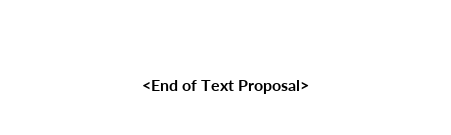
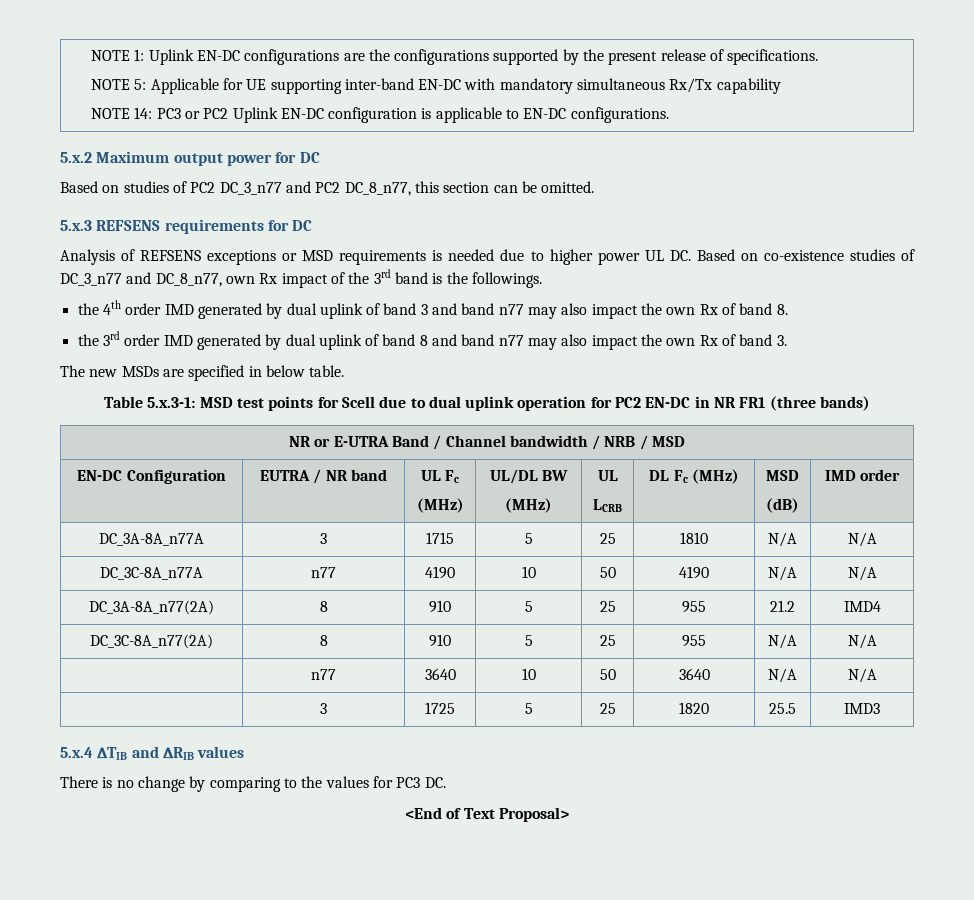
(141, 85) none -> [90,49,819,65] [90,78,781,94] [90,107,669,123] [60,151,320,166] [60,181,595,196] [60,219,313,234] [60,249,916,265] [60,269,542,288] [77,300,788,319] [77,331,787,350] [60,365,345,381] [103,396,871,411] [288,435,686,450] [77,469,226,484] [260,469,387,484] [420,470,460,483] [416,498,464,513] [489,469,569,484] [505,498,552,513] [597,470,618,481] [593,499,622,512] [649,469,739,484] [766,470,799,481] [766,498,799,513] [824,469,901,481] [99,533,204,546] [320,533,327,544] [426,532,454,544] [524,533,533,544] [599,533,616,544] [680,532,708,544] [768,532,797,547] [847,532,877,547] [100,567,203,580] [311,567,336,578] [425,566,455,579] [521,566,536,578] [599,567,616,578] [679,566,709,579] [768,566,797,581] [847,566,877,581] [89,600,214,615] [319,601,328,612] [429,600,451,613] [524,601,533,612] [599,601,616,612] [682,601,706,613] [770,600,795,612] [843,601,881,612] [90,634,213,649] [319,635,328,646] [429,634,451,647] [524,635,533,646] [599,635,616,646] [682,635,706,647] [768,634,797,649] [847,634,877,649] [311,669,336,680] [424,668,456,680] [521,668,536,680] [599,669,616,680] [678,668,710,680] [768,668,797,683] [847,668,877,683] [320,703,327,714] [425,702,455,714] [524,703,533,714] [599,703,616,714] [679,702,709,714] [769,703,796,714] [844,703,880,714] [60,746,245,760] [60,776,446,792] NOTE 1: Uplink EN-DC configurations are the configurations supported by the present release of specifications. // NOTE 5: Applicable for UE supporting inter-band EN-DC with mandatory simultaneous Rx/Tx capability // NOTE 14: PC3 or PC2 Uplink EN-DC configuration is applicable to EN-DC configurations. // 5.x.2 Maximum output power for DC // Based on studies of PC2 DC_3_n77 and PC2 DC_8_n77, this section can be omitted. // 5.x.3 REFSENS requirements for DC // Analysis of REFSENS exceptions or MSD requirements is needed due to higher power UL DC. Based on co-existence studies of DC_3_n77 and DC_8_n77, own Rx impact of the 3rd band is the followings. // the 4th order IMD generated by dual uplink of band 3 and band n77 may also impact the own Rx of band 8. // the 3rd order IMD generated by dual uplink of band 8 and band n77 may also impact the own Rx of band 3. // The new MSDs are specified in below table. // Table 5.x.3-1: MSD test points for Scell due to dual uplink operation for PC2 EN-DC in NR FR1 (three bands) // NR or E-UTRA Band / Channel bandwidth / NRB / MSD // EN-DC Configuration | EUTRA / NR band | UL Fc // (MHz) | UL/DL BW // (MHz) | UL // LCRB | DL Fc (MHz) | MSD // (dB) | IMD order // DC_3A-8A_n77A | 3 | 1715 | 5 | 25 | 1810 | N/A | N/A // DC_3C-8A_n77A | n77 | 4190 | 10 | 50 | 4190 | N/A | N/A // DC_3A-8A_n77(2A) | 8 | 910 | 5 | 25 | 955 | 21.2 | IMD4 // DC_3C-8A_n77(2A) | 8 | 910 | 5 | 25 | 955 | N/A | N/A // | n77 | 3640 | 10 | 50 | 3640 | N/A | N/A // | 3 | 1725 | 5 | 25 | 1820 | 25.5 | IMD3 // 5.x.4 ∆TIB and ∆RIB values // There is no change by comparing to the values for PC3 DC. //

